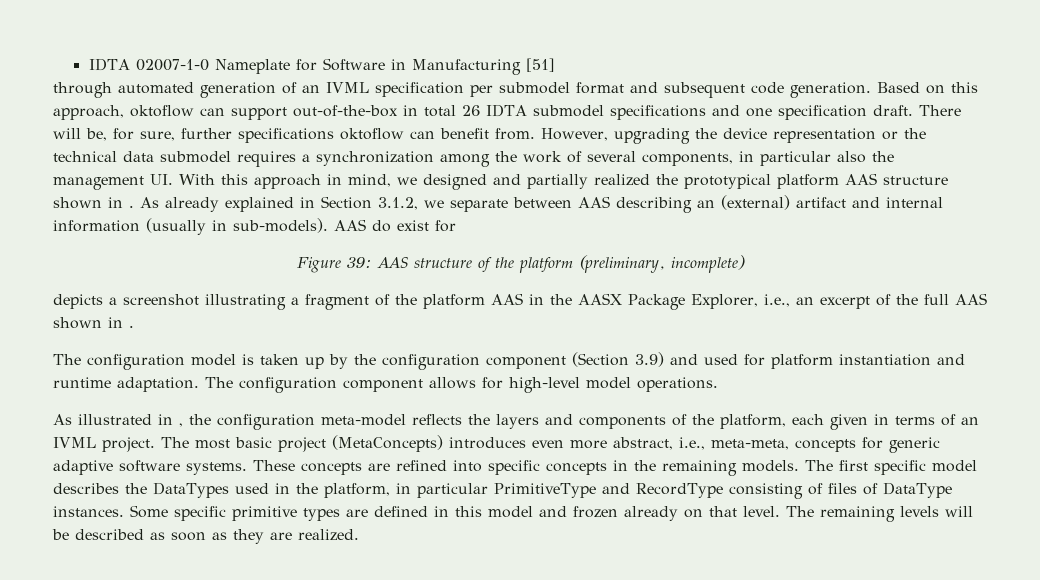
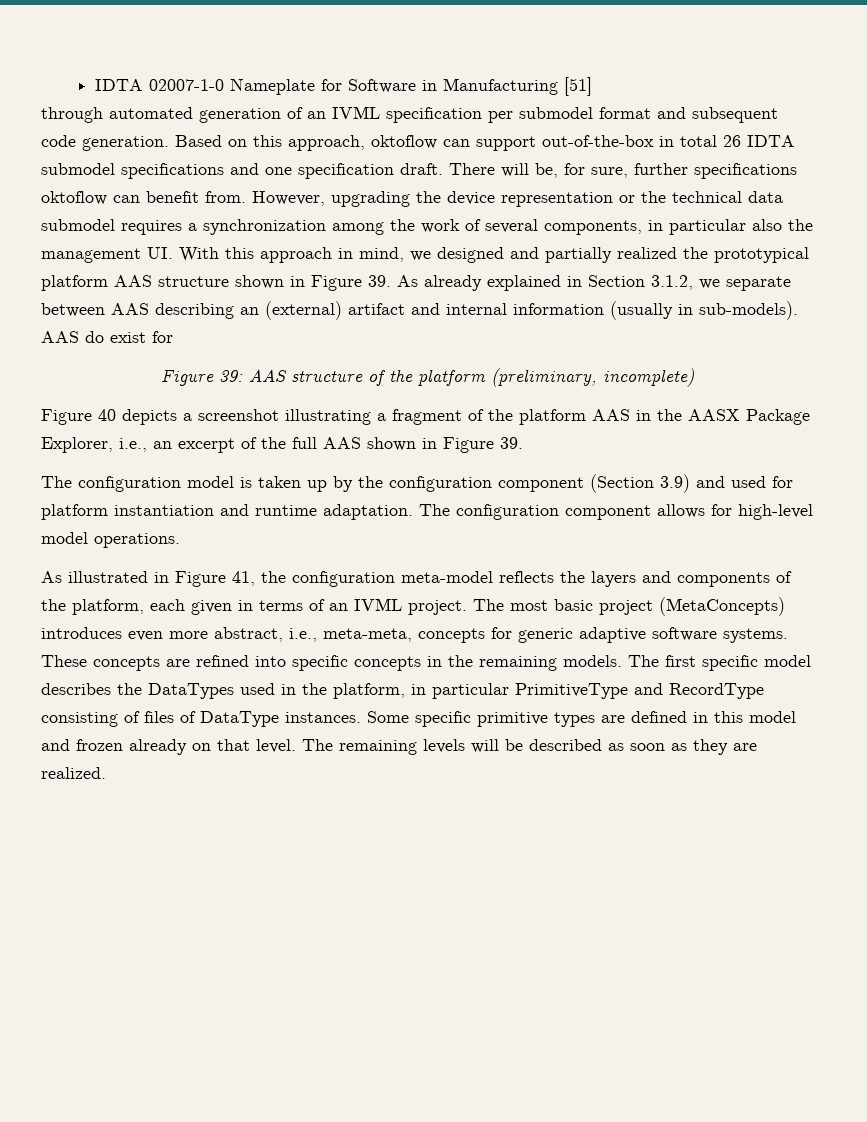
[129,205,134,208] . -> [311,275,391,291] Figure 39.
(745, 264) none -> [41,409,116,425] Figure 40
[129,325,134,328] . -> [443,437,523,453] Figure 39.
[179,423,183,427] , -> [175,571,255,587] Figure 41,

